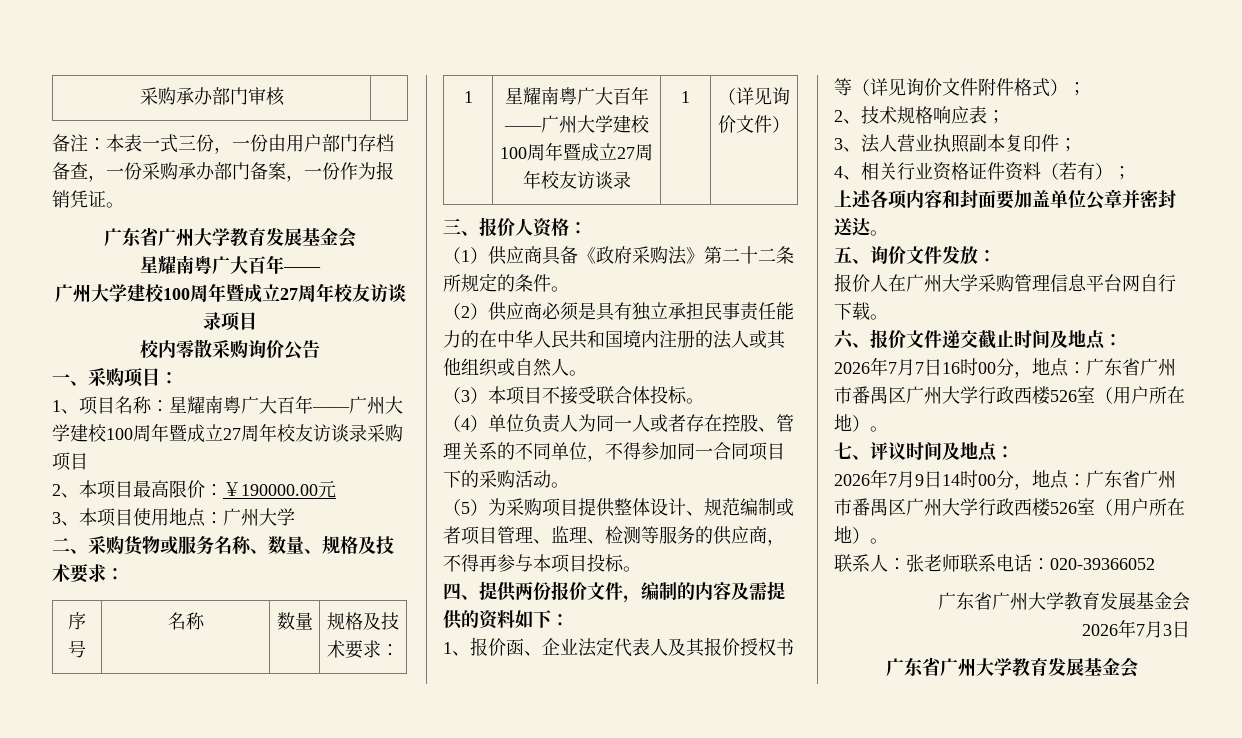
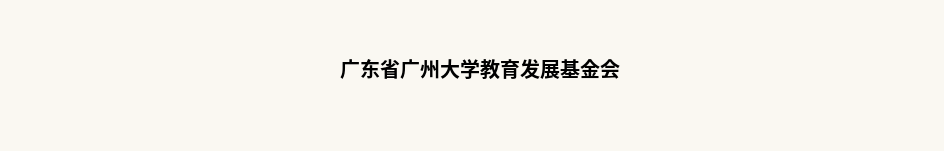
[139,87,285,106] [52,134,394,154] [52,161,394,182] [52,190,124,208] [104,227,356,248] [140,255,321,274] [54,283,406,303] [203,312,257,331] [140,339,320,360] [52,368,178,387] [52,395,403,415] [52,423,403,442] [52,452,88,471] [52,480,336,499] [52,508,295,527] [52,535,394,555] [52,564,124,583] [68,612,86,630] [68,640,86,658] [167,612,205,630] [276,612,313,630] [327,612,399,630] [327,640,399,659] [463,91,473,103] [504,86,649,105] [503,115,650,133] [500,142,653,161] [522,170,631,189] [681,91,690,103] [718,87,790,105] [718,115,790,133] [443,217,587,237] [443,246,794,265] [443,273,569,292] [443,302,794,321] [443,330,786,349] [443,358,587,377] [443,386,704,405] [443,414,794,433] [443,442,785,462] [443,470,569,488] [443,498,794,517] [443,526,785,546] [443,554,641,573] [443,581,785,603] [443,609,569,630] [443,637,794,657] [834,78,1086,97] [834,106,1005,124] [834,134,1077,153] [834,162,1131,181] [834,189,1176,210] [834,218,888,236] [834,246,996,265] [834,273,1176,292] [834,302,888,320] [834,329,1122,350] [834,357,1176,378] [834,386,1185,405] [834,414,888,432] [834,442,1014,462] [834,469,1176,490] [834,498,1185,517] [834,526,888,544] [834,554,1155,572] [938,592,1190,611] [1082,619,1190,638] [886,657,1138,678] 采购承办部门审核 | // 备注：本表一式三份，一份由用户部门存档备查，一份采购承办部门备案，一份作为报销凭证。 // 广东省广州大学教育发展基金会 // 星耀南粤广大百年—— // 广州大学建校100周年暨成立27周年校友访谈录项目 // 校内零散采购询价公告 // 一、采购项目： // 1、项目名称：星耀南粤广大百年——广州大学建校100周年暨成立27周年校友访谈录采购项目 // 2、本项目最高限价：￥190000.00元 // 3、本项目使用地点：广州大学 // 二、采购货物或服务名称、数量、规格及技术要求： // 序号 | 名称 | 数量 | 规格及技术要求： // 1 | 星耀南粤广大百年——广州大学建校100周年暨成立27周年校友访谈录 | 1 | （详见询价文件） // 三、报价人资格： // （1）供应商具备《政府采购法》第二十二条所规定的条件。 // （2）供应商必须是具有独立承担民事责任能力的在中华人民共和国境内注册的法人或其他组织或自然人。 // （3）本项目不接受联合体投标。 // （4）单位负责人为同一人或者存在控股、管理关系的不同单位，不得参加同一合同项目下的采购活动。 // （5）为采购项目提供整体设计、规范编制或者项目管理、监理、检测等服务的供应商，不得再参与本项目投标。 // 四、提供两份报价文件，编制的内容及需提供的资料如下： // 1、报价函、企业法定代表人及其报价授权书等（详见询价文件附件格式）； // 2、技术规格响应表； // 3、法人营业执照副本复印件； // 4、相关行业资格证件资料（若有）； // 上述各项内容和封面要加盖单位公章并密封送达。 // 五、询价文件发放： // 报价人在广州大学采购管理信息平台网自行下载。 // 六、报价文件递交截止时间及地点： // 2026年7月7日16时00分，地点：广东省广州市番禺区广州大学行政西楼526室（用户所在地）。 // 七、评议时间及地点： // 2026年7月9日14时00分，地点：广东省广州市番禺区广州大学行政西楼526室（用户所在地）。 // 联系人：张老师联系电话：020-39366052 // 广东省广州大学教育发展基金会 // 2026年7月3日 // 广东省广州大学教育发展基金会 -> [340,58,620,80] 广东省广州大学教育发展基金会

